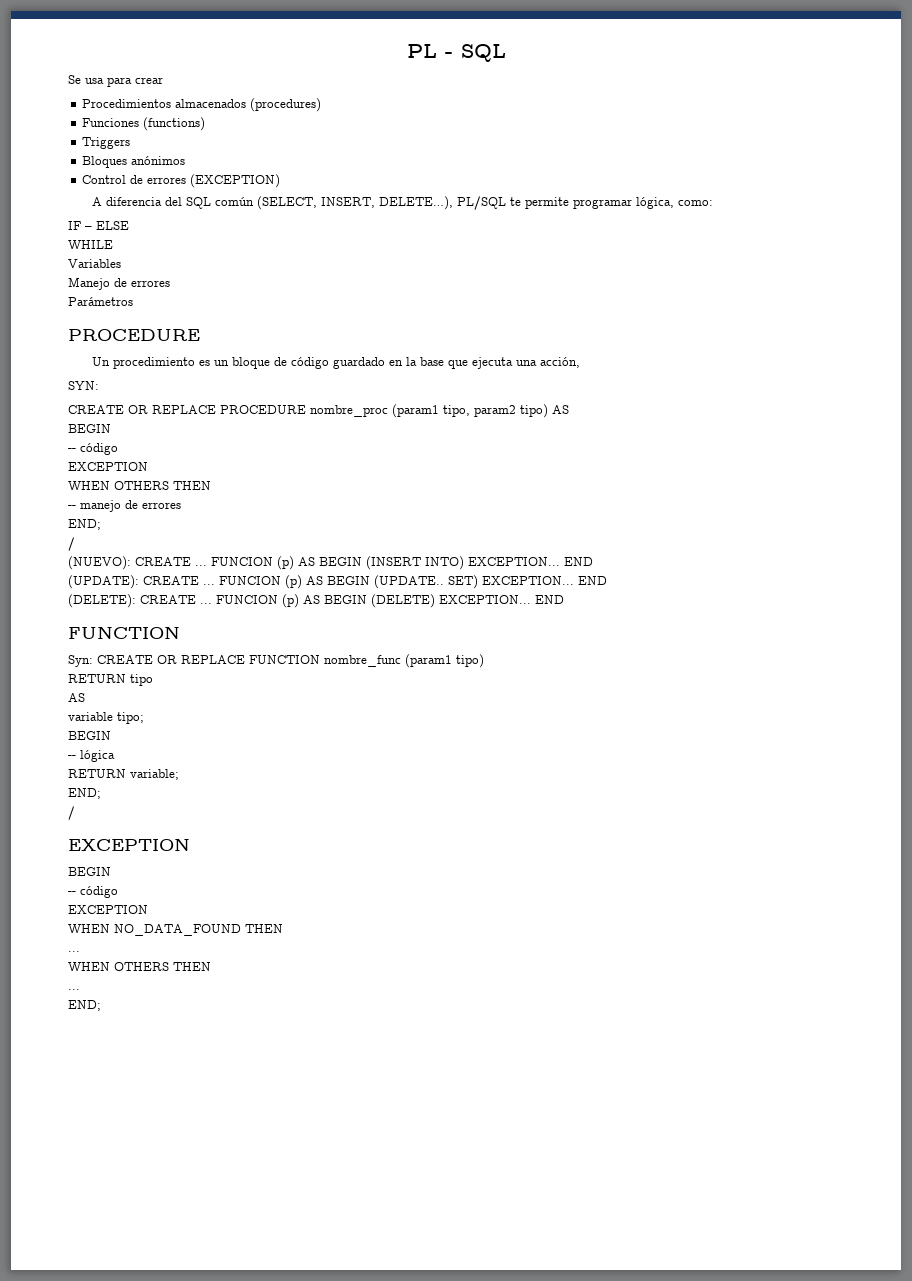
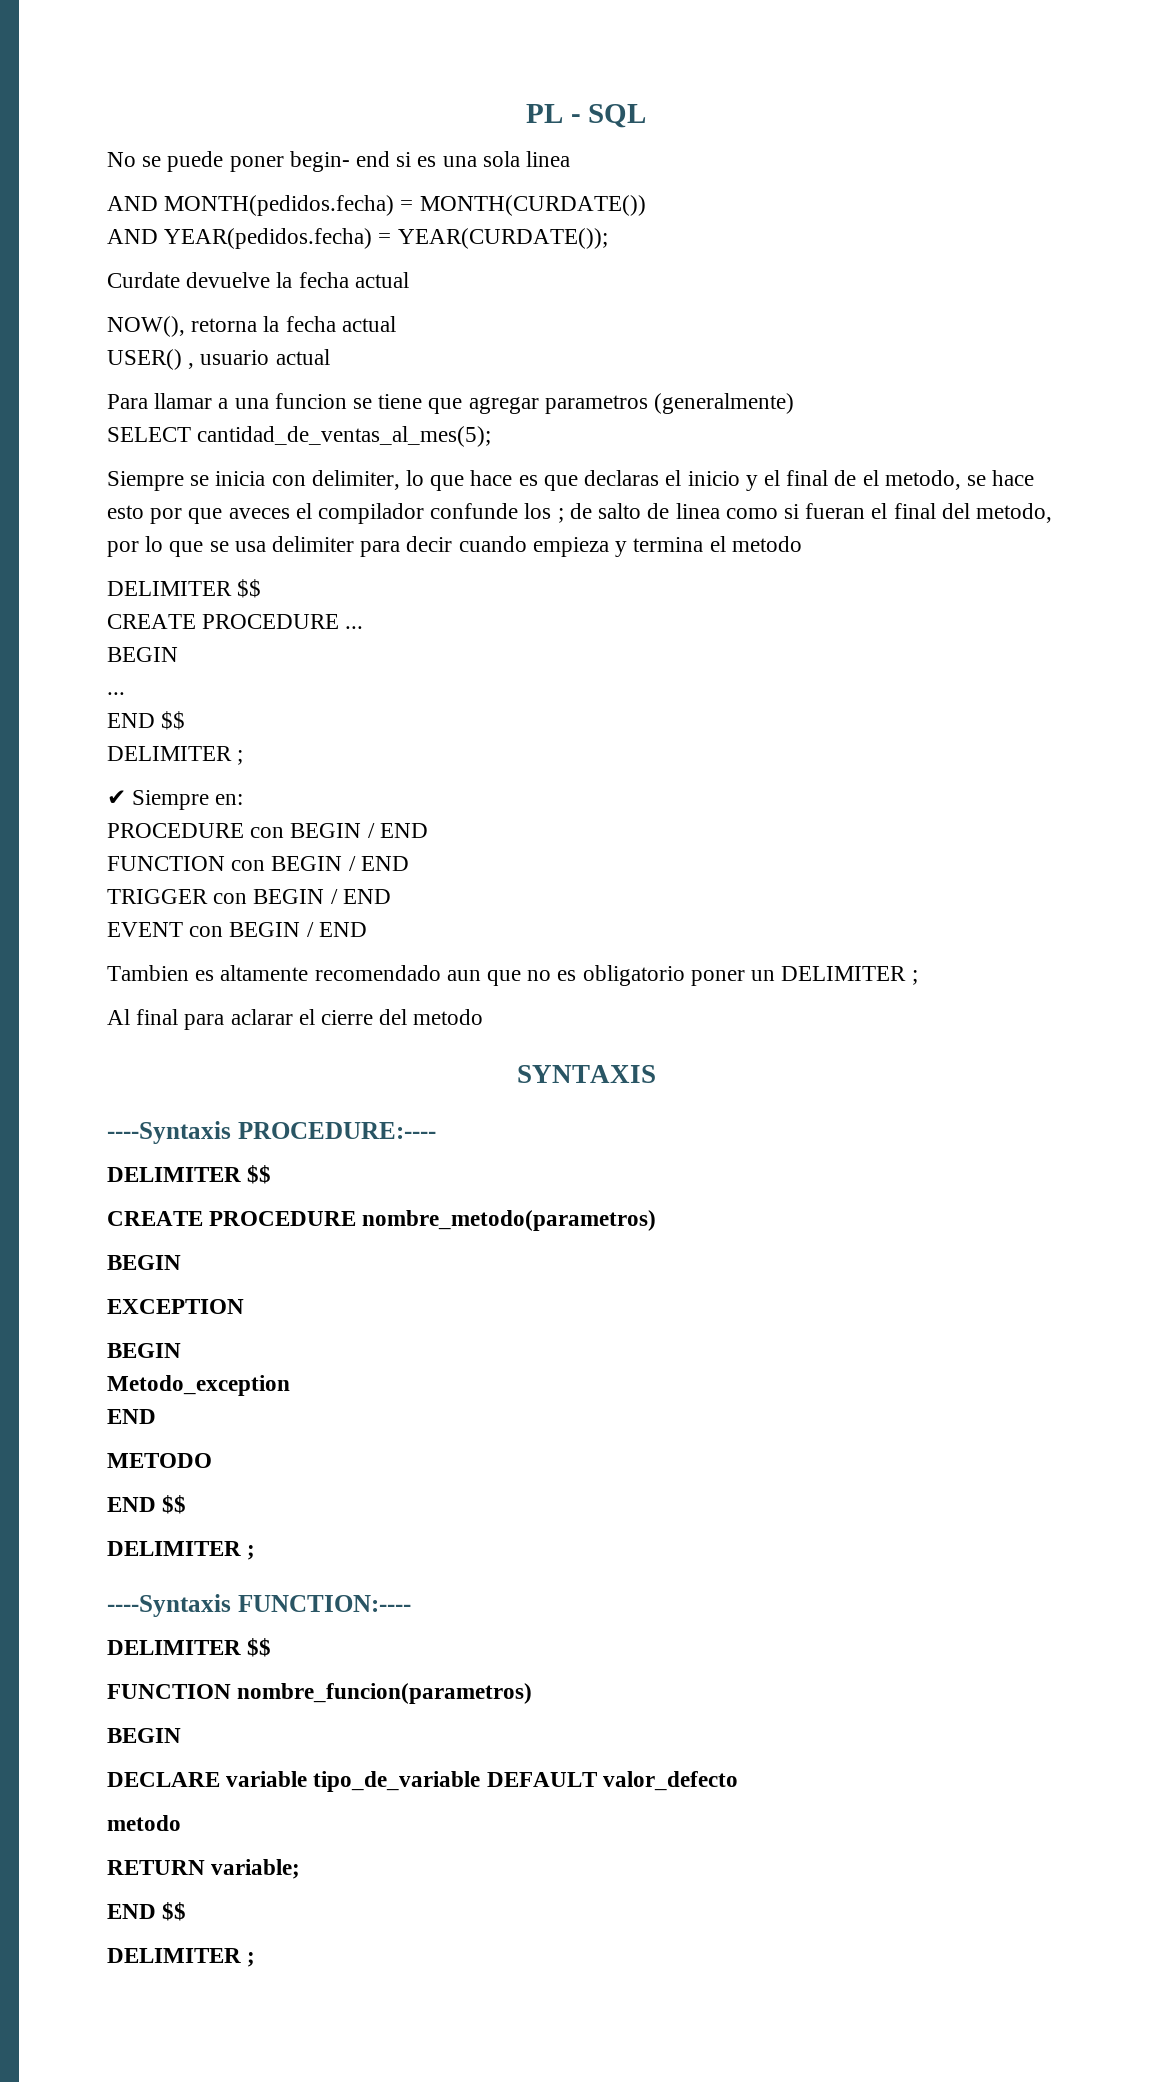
[68,75,163,87] [82,98,322,112] [82,117,206,131] [82,137,131,149] [82,156,186,168] [82,174,281,188] [91,196,713,210] [68,221,129,230] [68,240,113,249] [68,259,121,268] [68,277,170,290] [68,297,133,306] [68,329,200,341] [91,357,580,369] [68,381,99,390] [68,404,569,418] [68,424,111,433] [68,443,118,455] [68,462,148,471] [68,481,211,490] [68,500,181,512] [68,519,101,530] [68,537,75,551] [68,556,593,570] [68,575,607,589] [68,594,564,608] [68,626,180,639] [68,654,484,668] [68,674,153,686] [68,693,85,702] [68,712,144,724] [68,731,111,740] [68,750,115,762] [68,769,179,780] [68,788,101,799] [68,806,75,820] [68,838,190,851] [68,867,111,876] [68,886,118,898] [68,905,148,914] [68,924,283,936] [68,951,80,952] [68,962,211,971] [68,989,80,990] [68,1000,101,1011] Se usa para crear // Procedimientos almacenados (procedures) // Funciones (functions) // Triggers // Bloques anónimos // Control de errores (EXCEPTION) // A diferencia del SQL común (SELECT, INSERT, DELETE…), PL/SQL te permite programar lógica, como: // IF – ELSE // WHILE // Variables // Manejo de errores // Parámetros // PROCEDURE // Un procedimiento es un bloque de código guardado en la base que ejecuta una acción, // SYN: // CREATE OR REPLACE PROCEDURE nombre_proc (param1 tipo, param2 tipo) AS // BEGIN // -- código // EXCEPTION // WHEN OTHERS THEN // -- manejo de errores // END; // / // (NUEVO): CREATE ... FUNCION (p) AS BEGIN (INSERT INTO) EXCEPTION... END // (UPDATE): CREATE ... FUNCION (p) AS BEGIN (UPDATE.. SET) EXCEPTION... END // (DELETE): CREATE ... FUNCION (p) AS BEGIN (DELETE) EXCEPTION... END // FUNCTION // Syn: CREATE OR REPLACE FUNCTION nombre_func (param1 tipo) // RETURN tipo // AS // variable tipo; // BEGIN // -- lógica // RETURN variable; // END; // / // EXCEPTION // BEGIN // -- código // EXCEPTION // WHEN NO_DATA_FOUND THEN // ... // WHEN OTHERS THEN // ... // END; -> [107,151,571,172] [107,195,646,216] [107,228,608,249] [107,272,409,288] [107,316,396,337] [107,349,330,370] [107,393,795,414] [107,426,492,447] [107,470,1035,491] [107,503,1052,524] [107,536,802,557] [107,579,262,598] [107,614,364,629] [107,647,178,662] [107,692,125,695] [107,711,186,730] [107,746,244,765] [107,790,244,810] [107,823,428,838] [107,856,409,871] [107,889,391,904] [107,922,367,937] [107,965,918,986] [107,1009,484,1030] [516,1065,656,1083] [107,1121,436,1144] [107,1165,272,1184] [107,1210,657,1231] [107,1255,181,1270] [107,1299,244,1314] [107,1343,181,1358] [107,1375,290,1396] [107,1409,156,1424] [107,1453,212,1468] [107,1495,187,1514] [107,1541,256,1560] [107,1594,411,1617] [107,1638,272,1657] [107,1683,533,1704] [107,1728,181,1743] [107,1771,738,1792] [107,1815,181,1831] [107,1859,301,1879] [107,1902,187,1921] [107,1948,256,1967] No se puede poner begin- end si es una sola linea // AND MONTH(pedidos.fecha) = MONTH(CURDATE()) // AND YEAR(pedidos.fecha) = YEAR(CURDATE()); // Curdate devuelve la fecha actual // NOW(), retorna la fecha actual // USER() , usuario actual // Para llamar a una funcion se tiene que agregar parametros (generalmente) // SELECT cantidad_de_ventas_al_mes(5); // Siempre se inicia con delimiter, lo que hace es que declaras el inicio y el final de el metodo, se hace esto por que aveces el compilador confunde los ; de salto de linea como si fueran el final del metodo, por lo que se usa delimiter para decir cuando empieza y termina el metodo // DELIMITER $$ // CREATE PROCEDURE ... // BEGIN // ... // END $$ // DELIMITER ; // ✔ Siempre en: // PROCEDURE con BEGIN / END // FUNCTION con BEGIN / END // TRIGGER con BEGIN / END // EVENT con BEGIN / END // Tambien es altamente recomendado aun que no es obligatorio poner un DELIMITER ; // Al final para aclarar el cierre del metodo // SYNTAXIS // ----Syntaxis PROCEDURE:---- // DELIMITER $$ // CREATE PROCEDURE nombre_metodo(parametros) // BEGIN // EXCEPTION // BEGIN // Metodo_exception // END // METODO // END $$ // DELIMITER ; // ----Syntaxis FUNCTION:---- // DELIMITER $$ // FUNCTION nombre_funcion(parametros) // BEGIN // DECLARE variable tipo_de_variable DEFAULT valor_defecto // metodo // RETURN variable; // END $$ // DELIMITER ;

